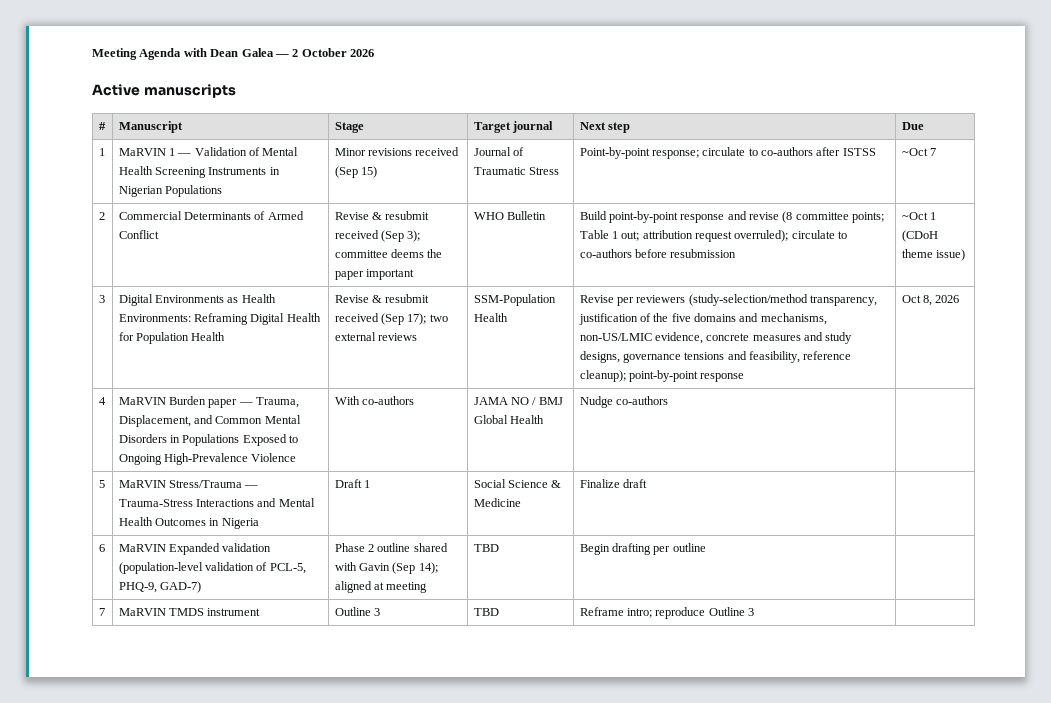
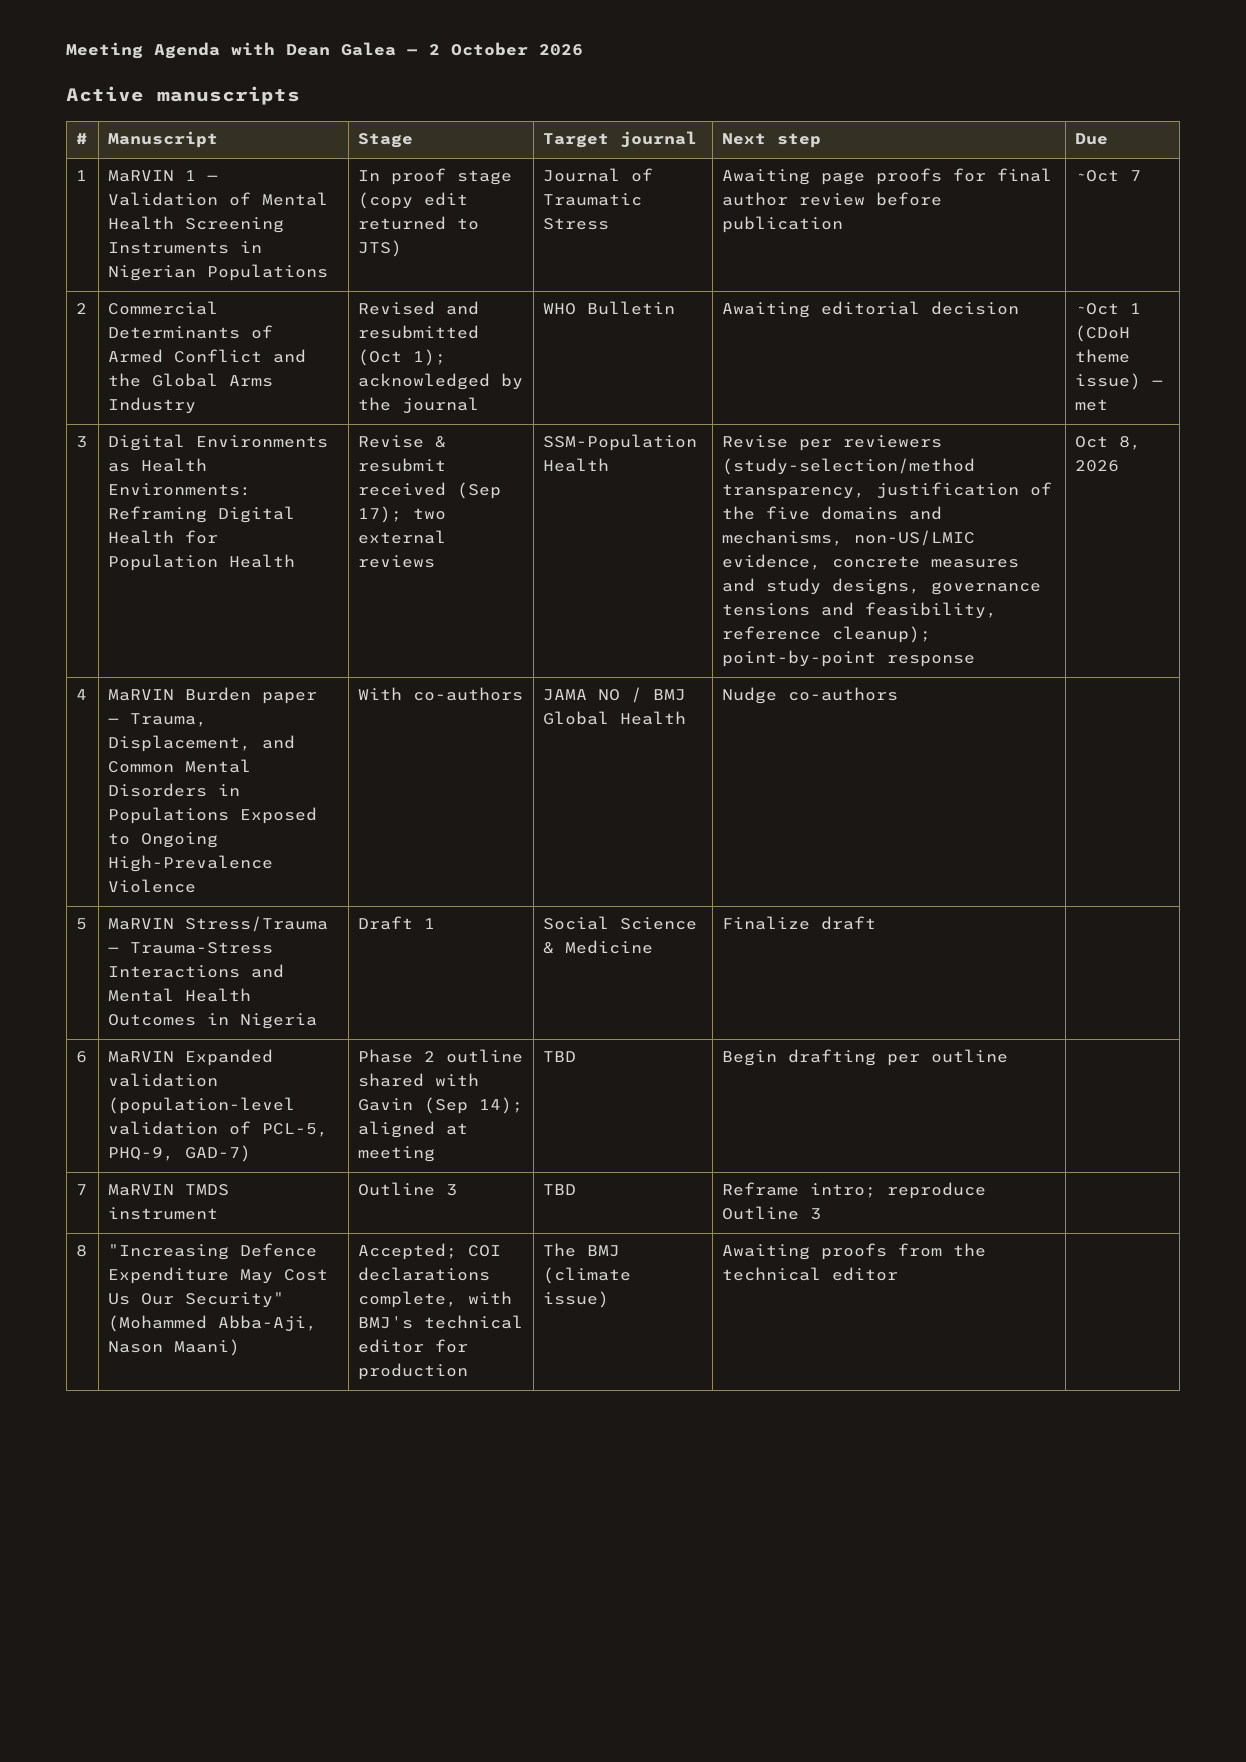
[334,147,460,156] [334,166,377,178] [473,147,524,156] [473,167,559,175] [579,147,876,159] Minor revisions received (Sep 15) | Journal of Traumatic Stress | Point-by-point response; circulate to co-authors after ISTSS -> [358,168,513,185] [358,192,469,209] [358,216,480,230] [358,240,403,257] [543,168,654,182] [543,193,643,206] [543,218,610,230] [722,168,1053,185] [722,192,943,206] [722,216,844,233] In proof stage (copy edit returned to JTS) | Journal of Traumatic Stress | Awaiting page proofs for final author review before publication
[334,211,430,220] [334,230,421,242] [334,249,443,258] [334,269,414,280] [473,211,546,220] [579,211,885,223] [579,230,848,242] [579,249,737,258] | Revise & resubmit received (Sep 3); committee deems the paper important | WHO Bulletin | Build point-by-point response and revise (8 committee points; Table 1 out; attribution request overruled); circulate to co-authors before resubmission -> [273,349,307,363] [108,373,274,387] [108,397,197,414] [358,301,480,315] [358,325,480,339] [358,349,447,366] [358,373,524,390] [358,397,480,414] [543,301,676,315] [722,301,1020,318] and the Global Arms Industry | Revised and resubmitted (Oct 1); acknowledged by the journal | WHO Bulletin | Awaiting editorial decision
(965, 255) none -> [1152,380,1164,386] [1075,399,1109,411] — met
(755, 612) none -> [76,1245,88,1257] [108,1243,318,1260] [108,1267,329,1284] [108,1292,285,1308] [108,1315,318,1332] [108,1339,241,1356] [358,1243,502,1260] [358,1267,491,1281] [358,1291,513,1308] [358,1315,524,1329] [358,1339,469,1353] [358,1363,469,1380] [543,1243,621,1257] [543,1267,632,1284] [543,1291,610,1308] [722,1243,987,1260] [722,1267,899,1281] // 8 | "Increasing Defence Expenditure May Cost Us Our Security" (Mohammed Abba-Aji, Nason Maani) | Accepted; COI declarations complete, with BMJ's technical editor for production | The BMJ (climate issue) | Awaiting proofs from the technical editor |

